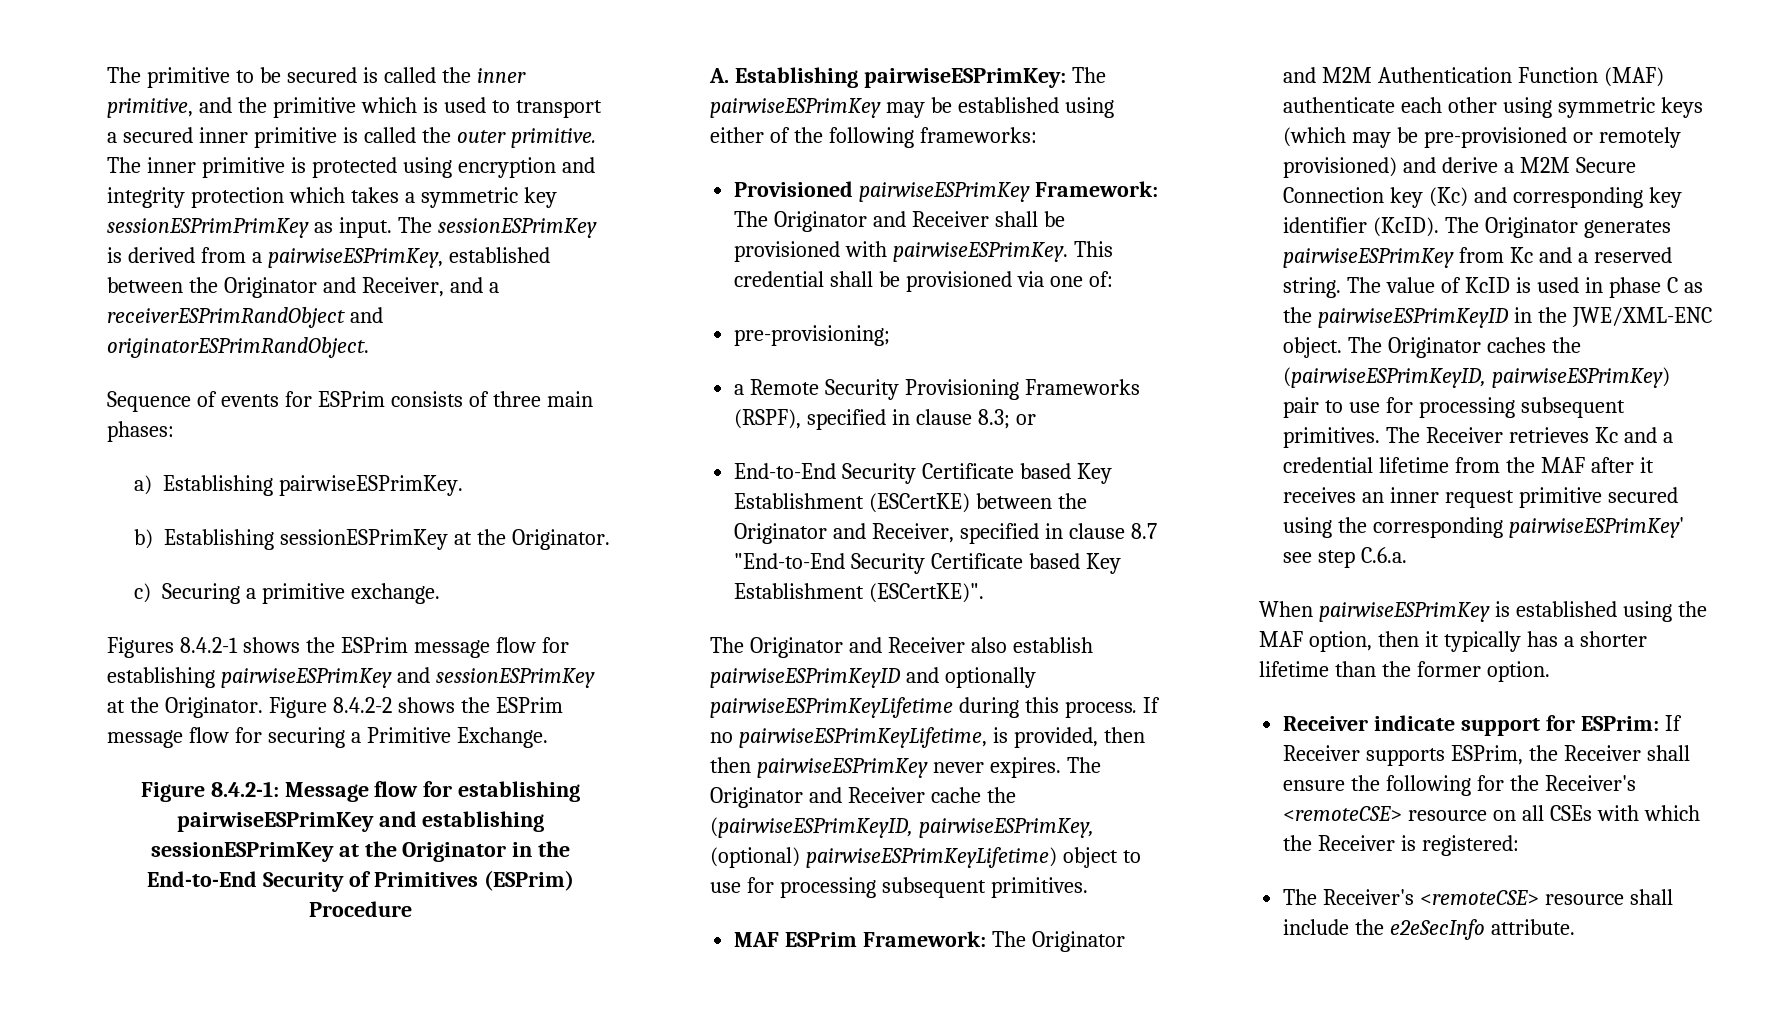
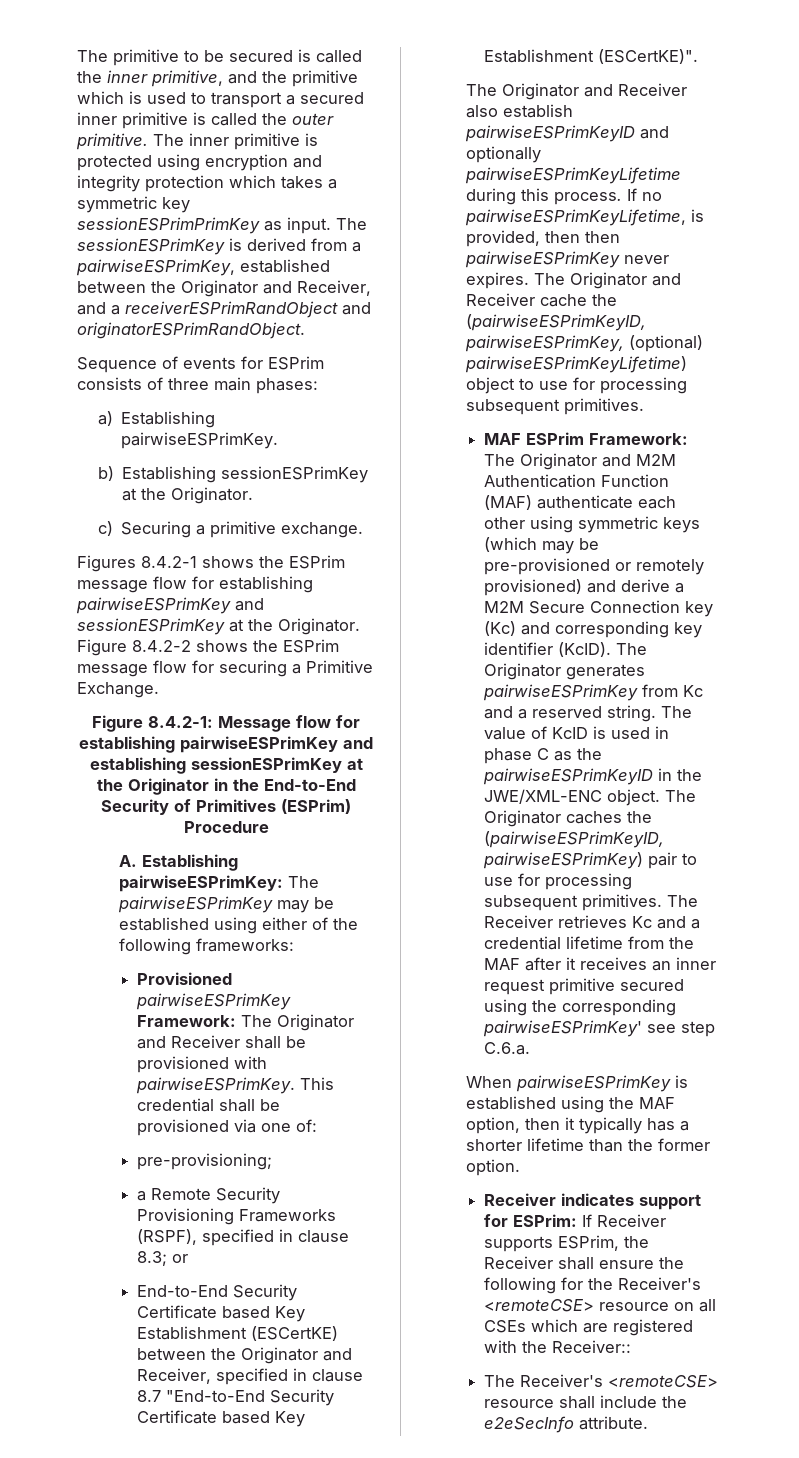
[1374,715,1456,731] indicate -> [561,1193,635,1206] indicates
[1596,805,1700,821] [1283,835,1520,856] with which the Receiver is registered: -> [531,1319,694,1336] [484,1340,632,1353] which are registered with the Receiver::

